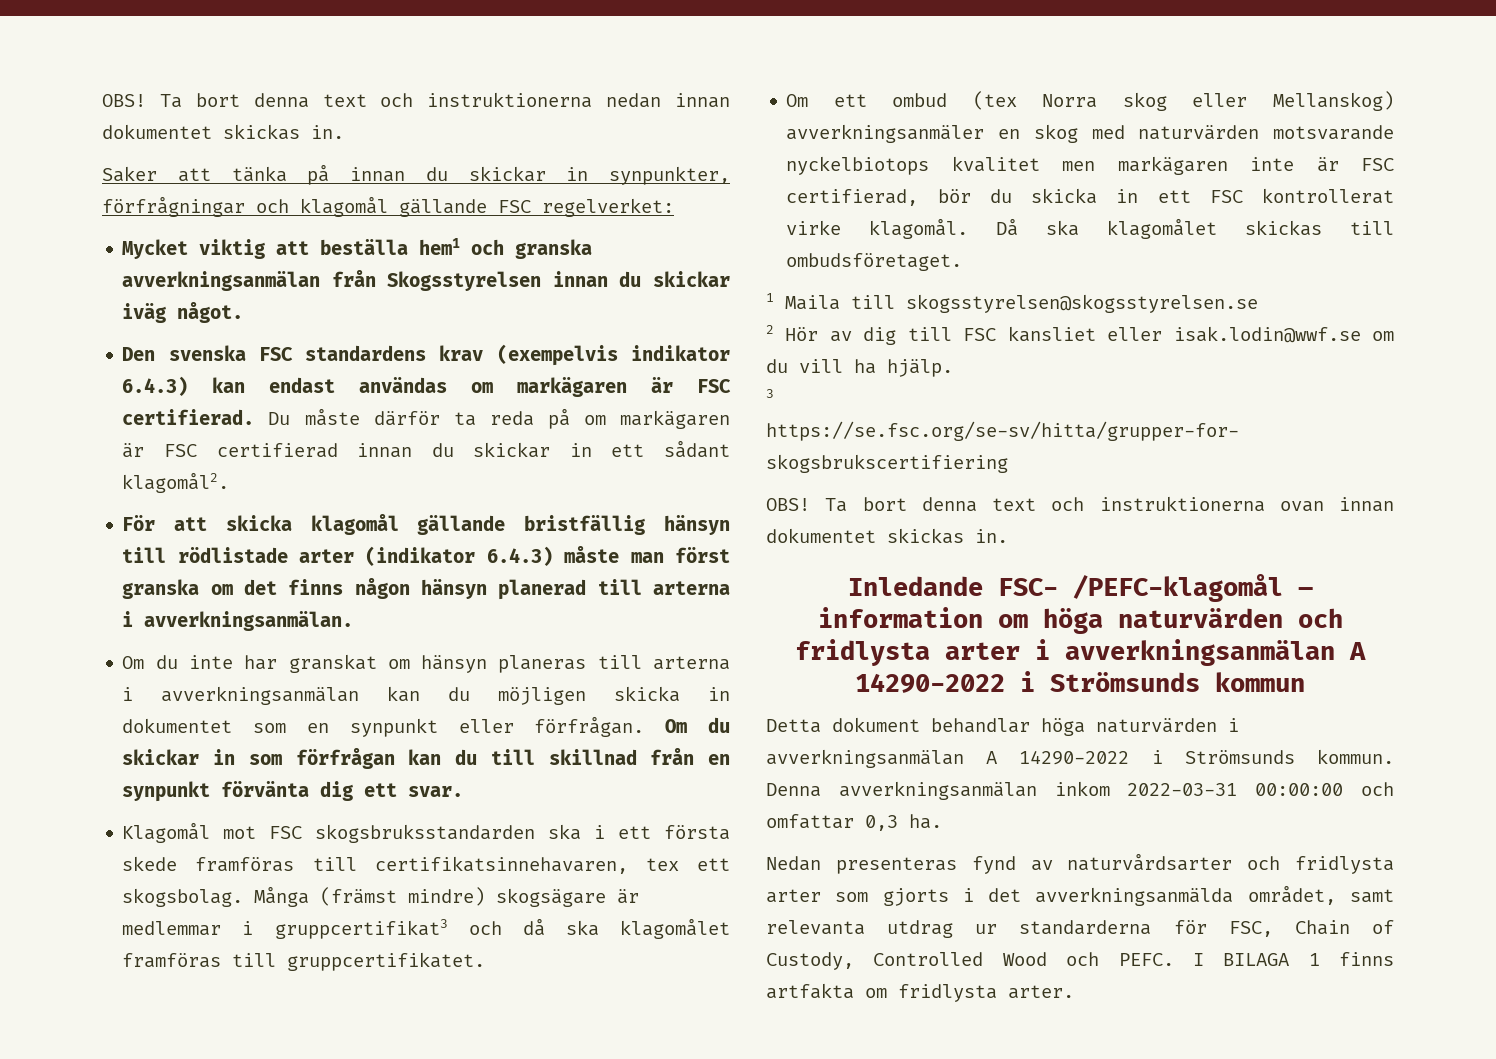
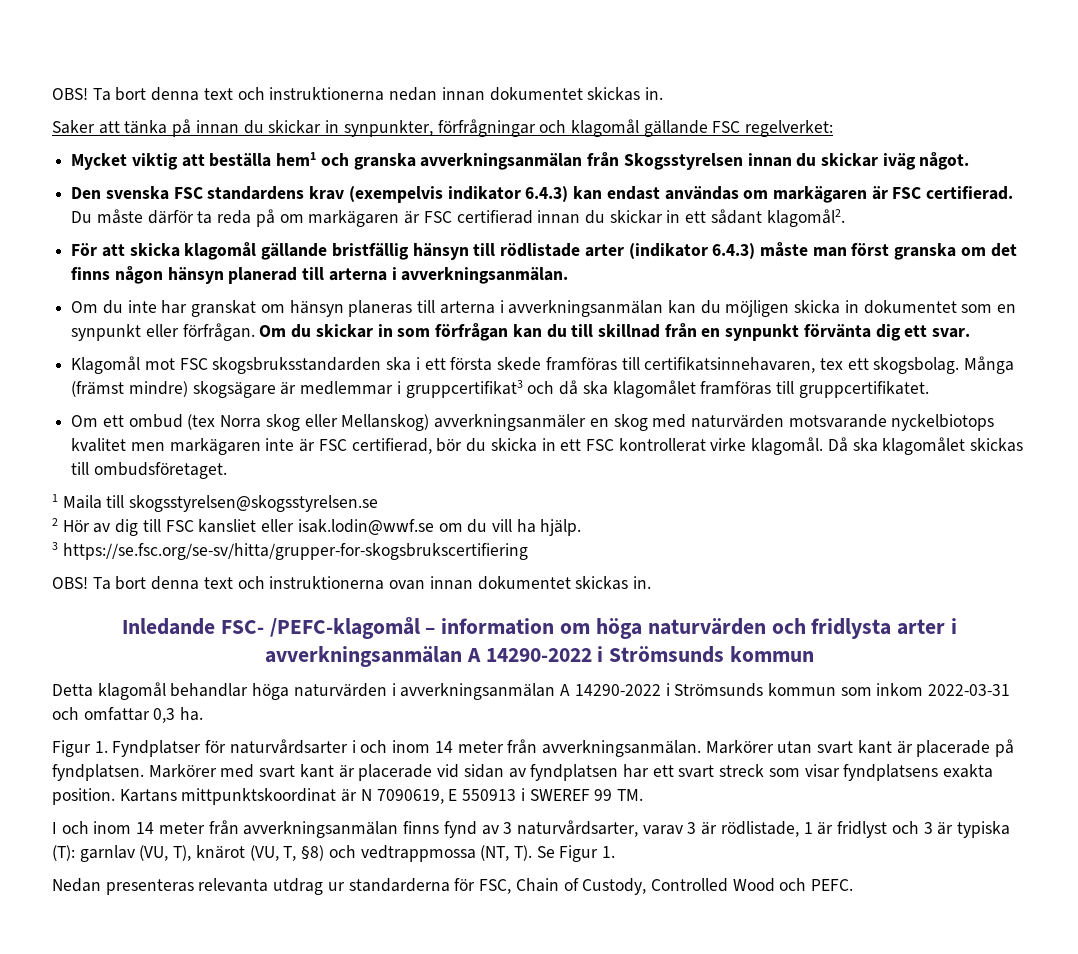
[832,717,920,732] dokument -> [97,682,166,700] klagomål
[1317,749,1394,764] [766,781,1037,800] kommun. Denna avverkningsanmälan -> [767,683,872,696] kommun som
[1255,783,1344,796] 00:00:00 -> (1011, 690) none
[766,853,1394,874] [766,885,1394,906] Nedan presenteras fynd av naturvårdsarter och fridlysta arter som gjorts i det avverkningsanmälda området, samt -> [52,739,1015,757] [52,764,994,781] [52,788,643,805] [52,820,1010,838] [52,845,616,862] [52,878,194,895] Figur 1. Fyndplatser för naturvårdsarter i och inom 14 meter från avverkningsanmälan. Markörer utan svart kant är placerade på fyndplatsen. Markörer med svart kant är placerade vid sidan av fyndplatsen har ett svart streck som visar fyndplatsens exakta position. Kartans mittpunktskoordinat är N 7090619, E 550913 i SWEREF 99 TM. // I och inom 14 meter från avverkningsanmälan finns fynd av 3 naturvårdsarter, varav 3 är rödlistade, 1 är fridlyst och 3 är typiska (T): garnlav (VU, T), knärot (VU, T, §8) och vedtrappmossa (NT, T). Se Figur 1. // Nedan presenteras
[1192,952,1394,966] [766,983,1074,1002] I BILAGA 1 finns artfakta om fridlysta arter. -> (854, 885) none

